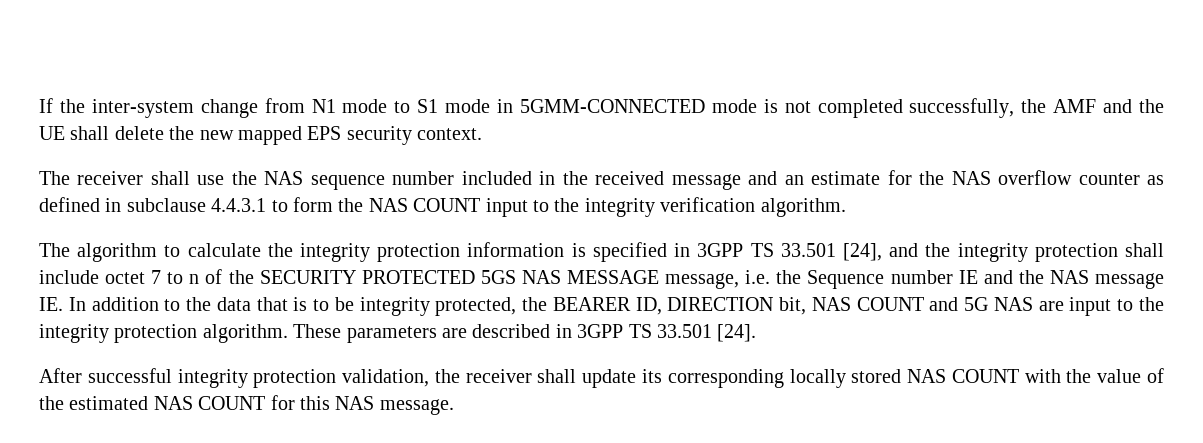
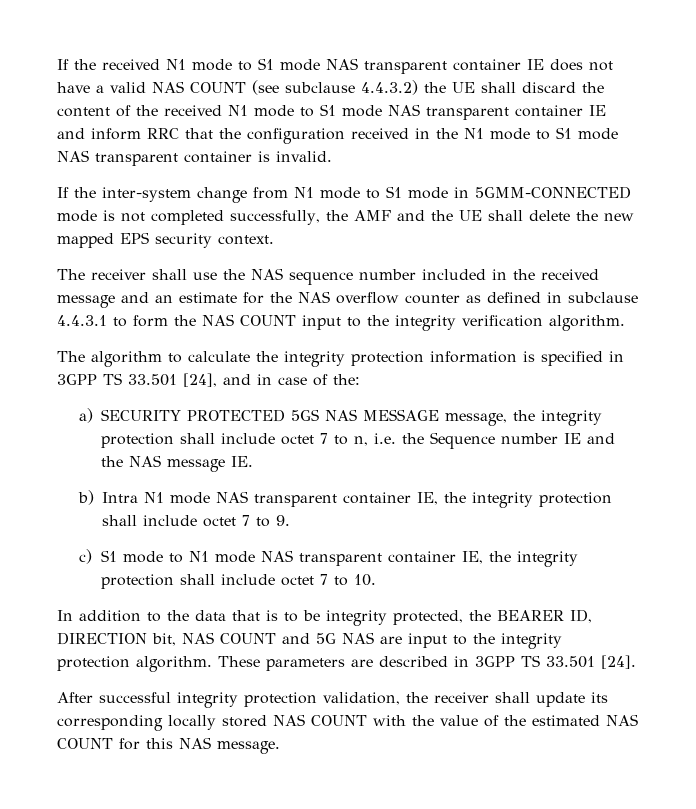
[39,98,85,113] If the -> [57,58,613,74] [57,80,604,95] [57,104,606,120] [57,127,618,144] [57,150,332,166] [57,187,96,198] If the received N1 mode to S1 mode NAS transparent container IE does not have a valid NAS COUNT (see subclause 4.4.3.2) the UE shall discard the content of the received N1 mode to S1 mode NAS transparent container IE and inform RRC that the configuration received in the N1 mode to S1 mode NAS transparent container is invalid. // If the
[925,243,1164,262] [39,269,740,289] the integrity protection shall include octet 7 to n of the SECURITY PROTECTED 5GS NAS MESSAGE message, -> [257,374,360,386] [79,408,603,426] [101,433,369,448] in case of the: // a) SECURITY PROTECTED 5GS NAS MESSAGE message, the integrity protection shall include octet 7 to n,
(63, 304) none -> [78,490,613,508] [102,515,291,527] [79,549,579,567] [101,574,377,589] // b) Intra N1 mode NAS transparent container IE, the integrity protection shall include octet 7 to 9. // c) S1 mode to N1 mode NAS transparent container IE, the integrity protection shall include octet 7 to 10. //

